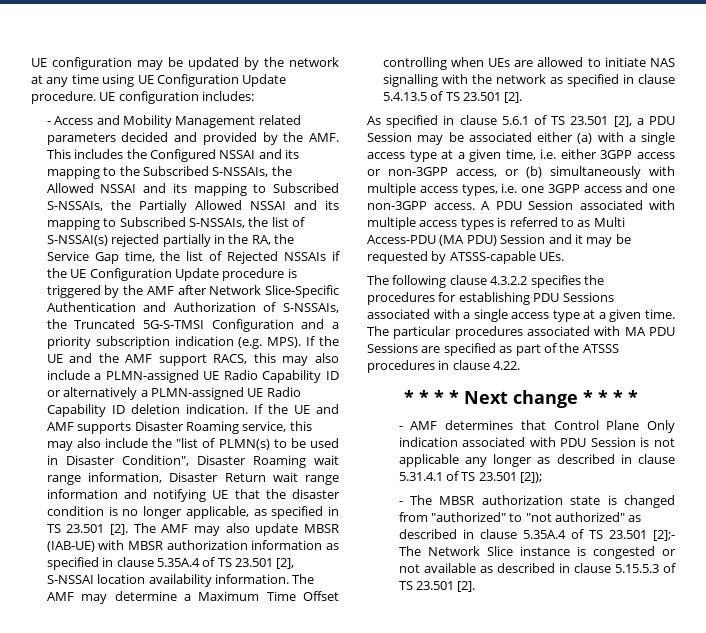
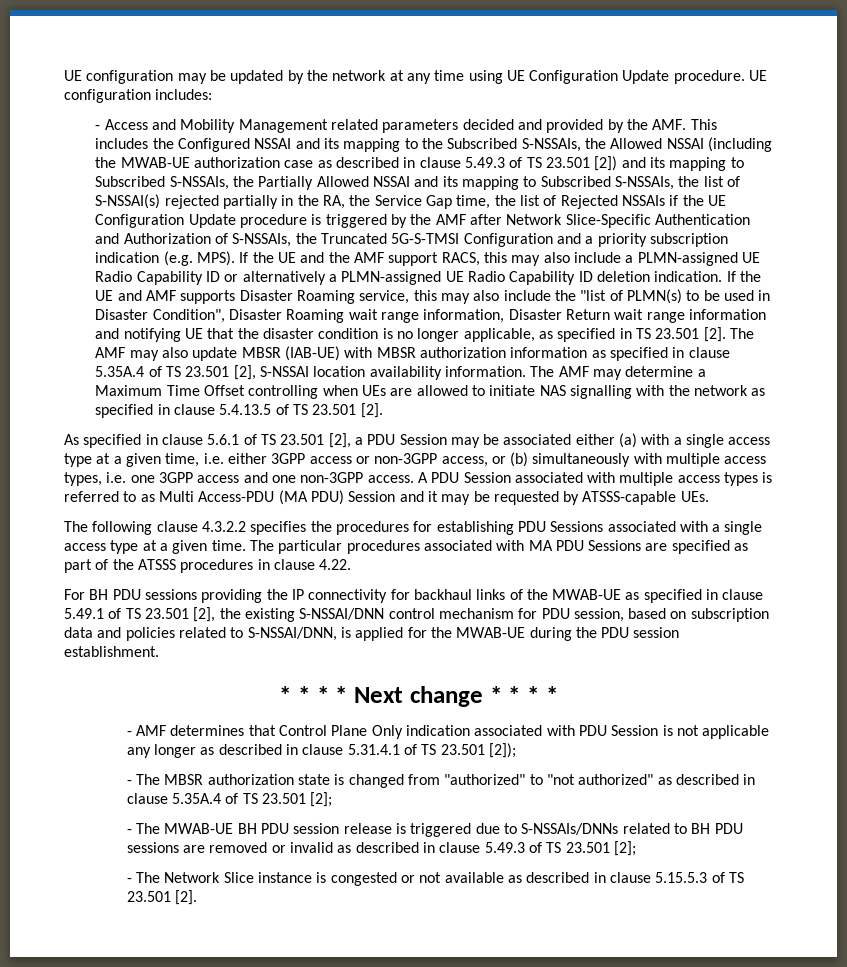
(137, 188) none -> [707,137,772,152] [95,156,618,171] (including the MWAB-UE authorization case as described in clause 5.49.3 of TS 23.501 [2])
(521, 365) none -> [64,589,764,603] [64,607,769,622] [64,627,680,641] [64,646,159,657] // For BH PDU sessions providing the IP connectivity for backhaul links of the MWAB-UE as specified in clause 5.49.1 of TS 23.501 [2], the existing S-NSSAI/DNN control mechanism for PDU session, based on subscription data and policies related to S-NSSAI/DNN, is applied for the MWAB-UE during the PDU session establishment.
[653,530,675,541] [2];- -> [310,792,333,807] [126,823,743,837] [126,841,636,856] [126,878,132,883] [2]; // - The MWAB-UE BH PDU session release is triggered due to S-NSSAIs/DNNs related to BH PDU sessions are removed or invalid as described in clause 5.49.3 of TS 23.501 [2]; // -

